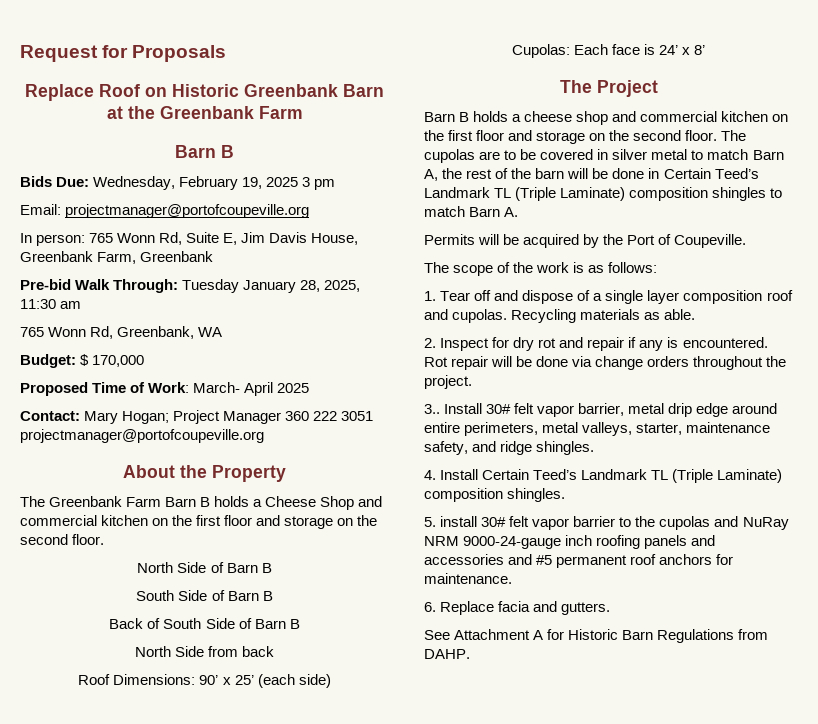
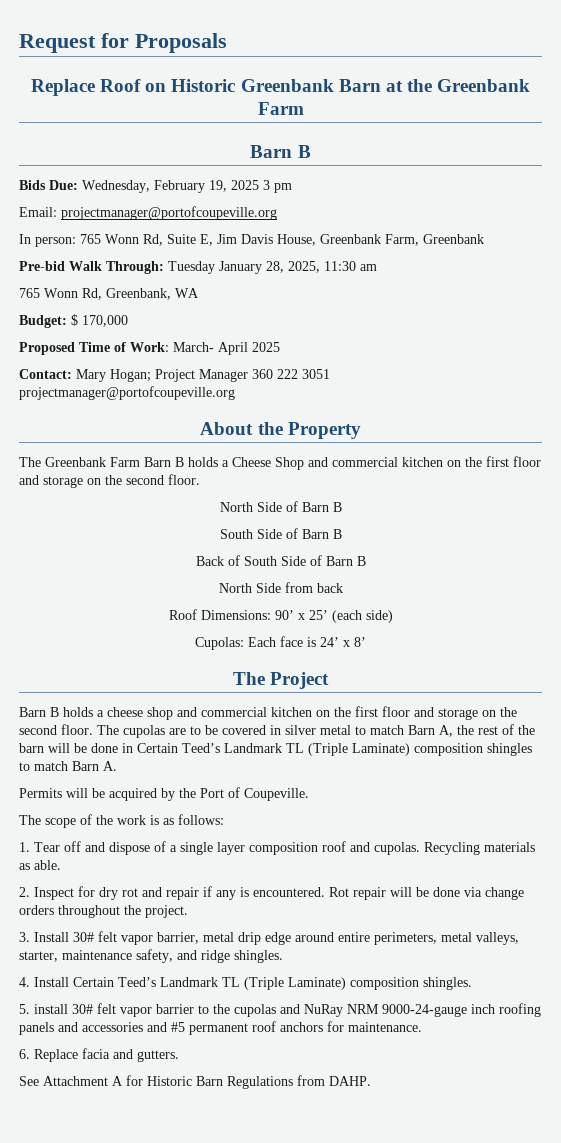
[424,404,440,414] 3.. -> [19,932,30,942] 3.

